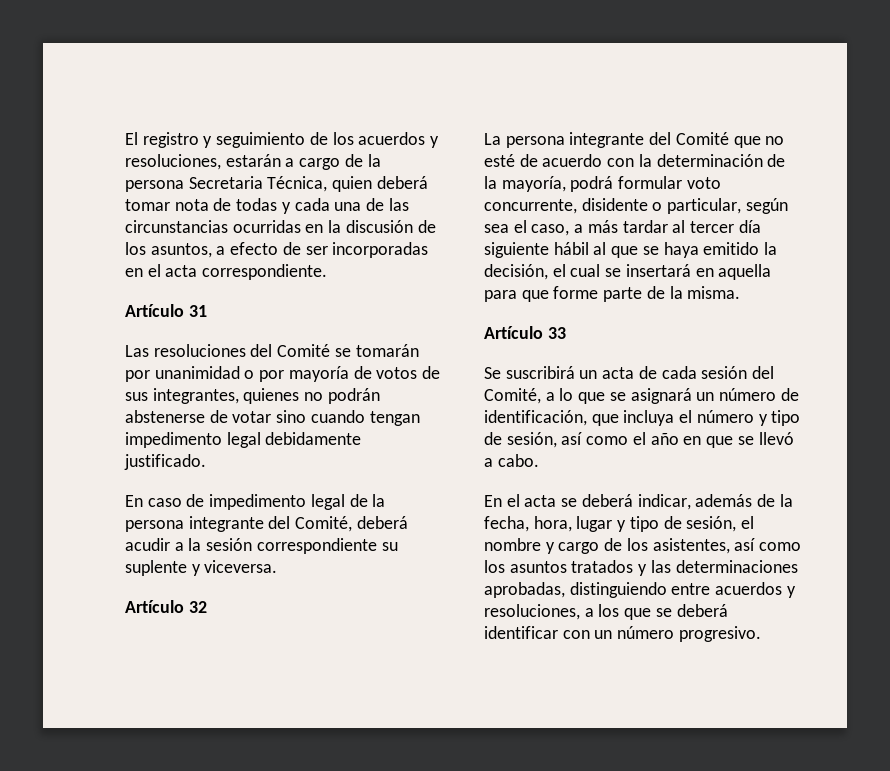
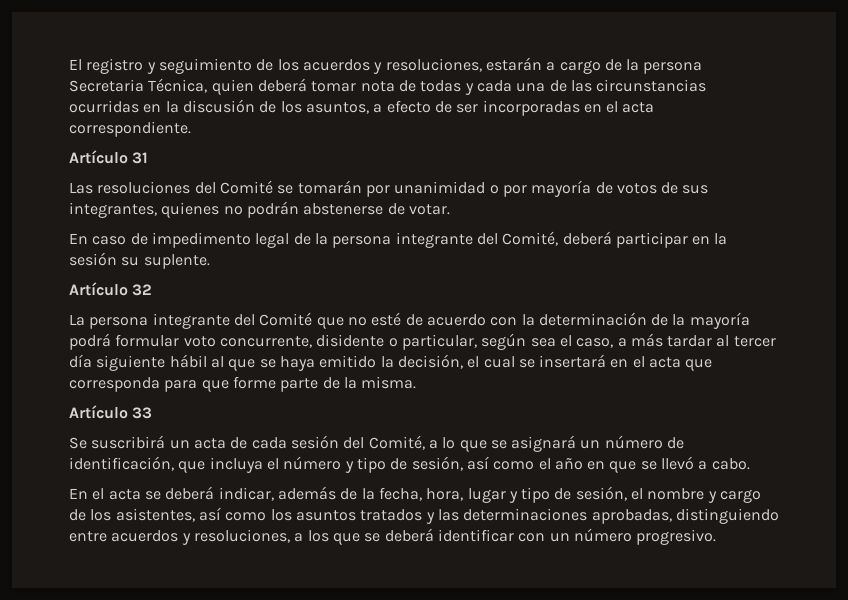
[232,410,420,426] [125,432,362,448] [124,454,206,470] votar sino cuando tengan impedimento legal debidamente justificado. -> [408,204,450,215] votar.
[125,538,398,554] [125,560,278,576] acudir a la sesión correspondiente su suplente y viceversa. -> [615,232,728,248] [69,252,210,269] participar en la sesión su suplente.
[501,176,566,192] mayoría, -> [689,312,750,329] mayoría
[718,264,772,280] aquella -> [632,356,713,371] [69,377,160,392] el acta que corresponda

